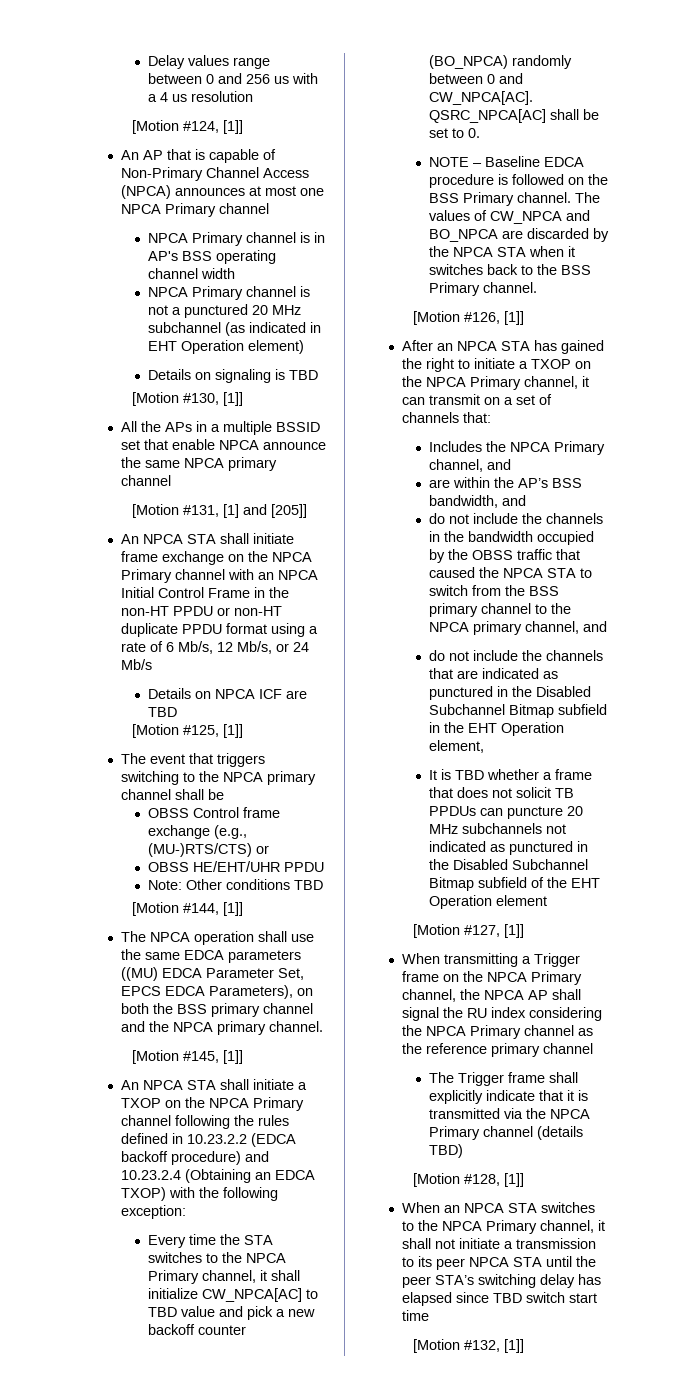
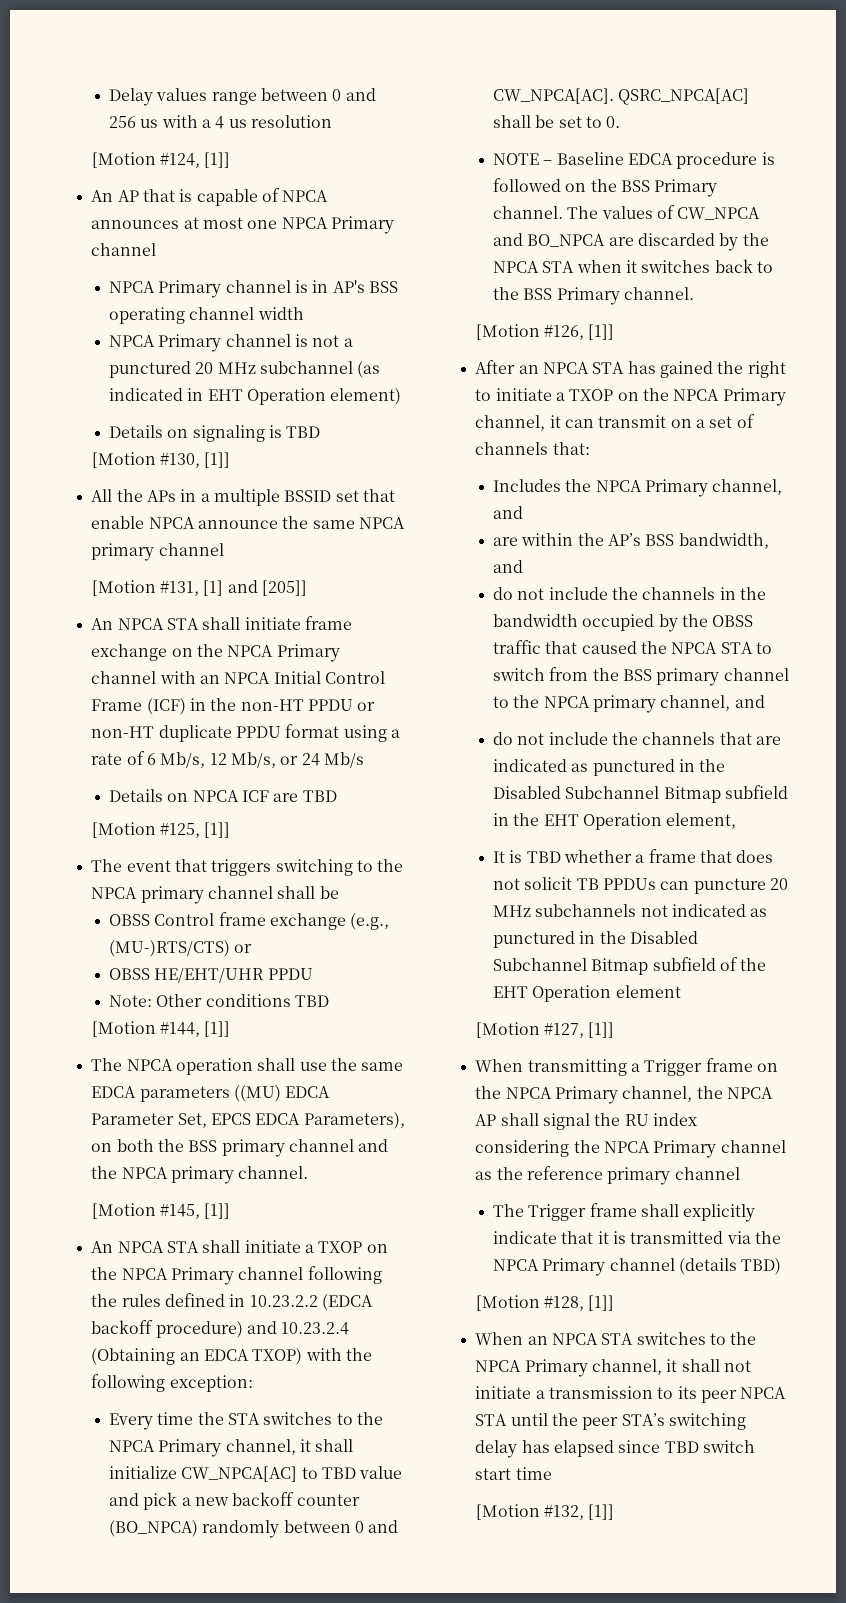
[121,167,310,181] [121,185,172,199] Non-Primary Channel Access (NPCA) -> [282,190,329,202] NPCA
(251, 593) none -> [146,698,186,715] (ICF)

